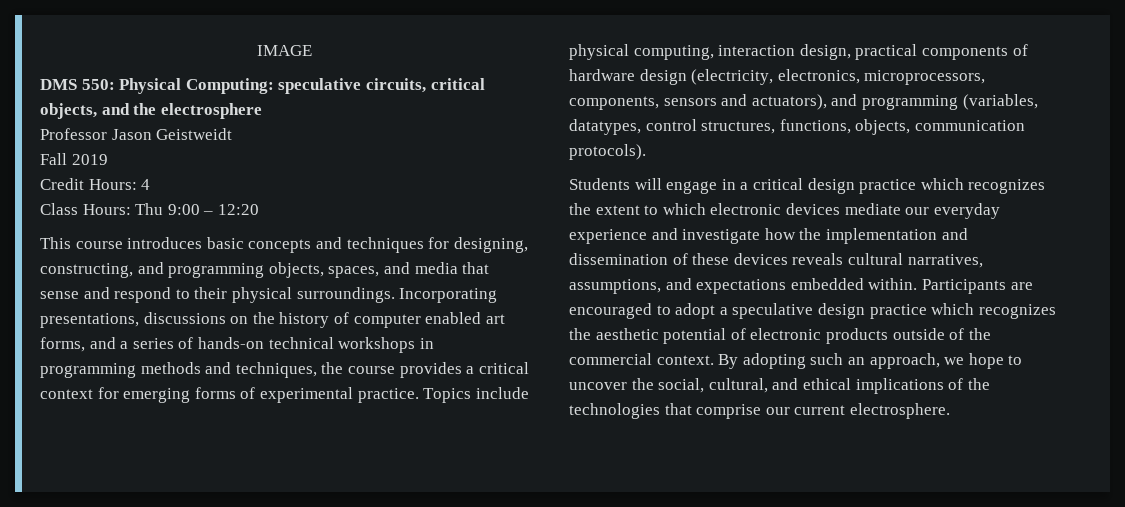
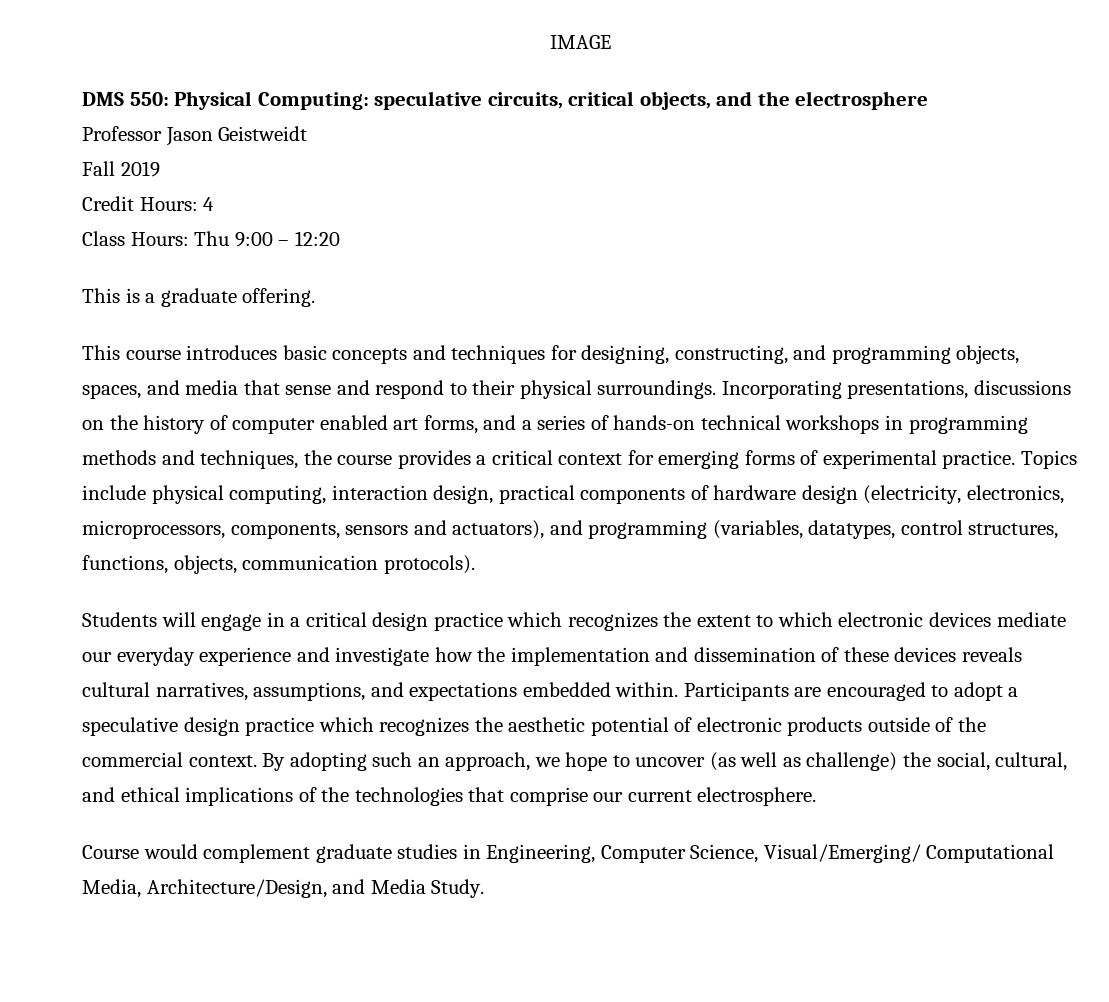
(259, 209) none -> [82,288,316,307] // This is a graduate offering.
(627, 386) none -> [709,752,898,771] (as well as challenge)
(950, 411) none -> [82,844,1055,863] [82,879,485,898] // Course would complement graduate studies in Engineering, Computer Science, Visual/Emerging/ Computational Media, Architecture/Design, and Media Study.

